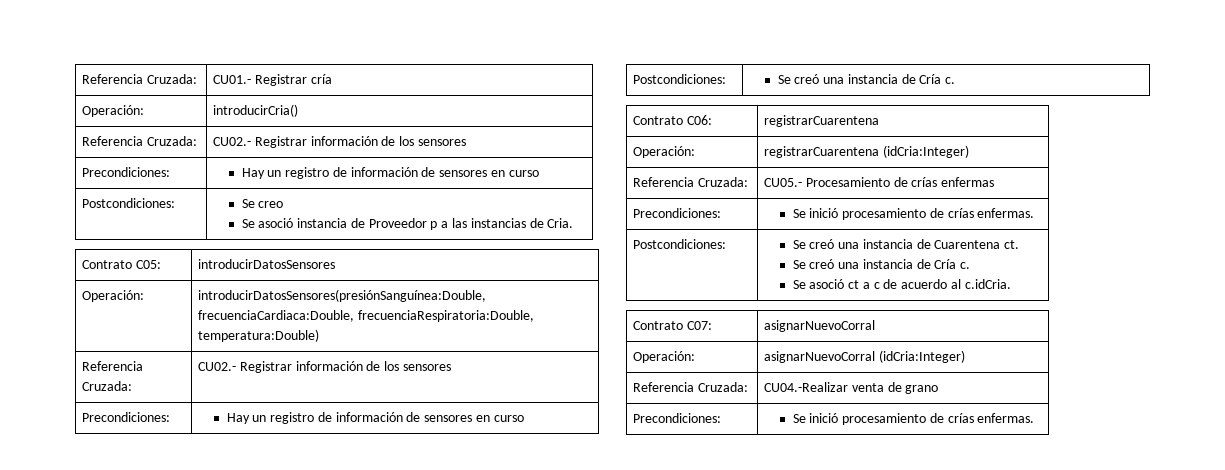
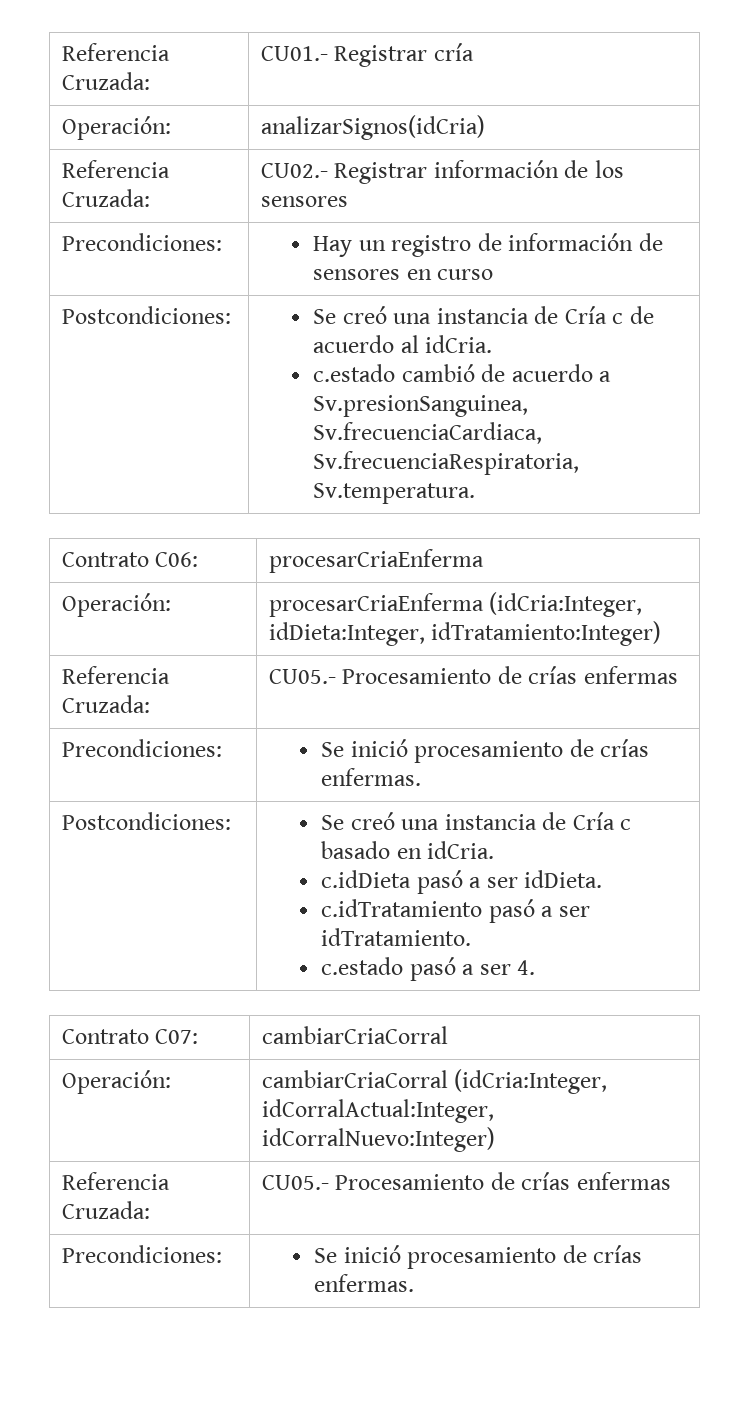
[213,104,299,117] [82,136,197,146] [213,136,467,148] [82,167,171,177] [241,167,539,179] [82,198,176,208] [241,199,284,208] [241,218,574,230] [82,260,161,269] [198,259,336,269] [82,290,145,302] [198,289,487,302] [198,310,534,322] [198,329,320,342] introducirCria() // Referencia Cruzada: | CU02.- Registrar información de los sensores // Precondiciones: | Hay un registro de información de sensores en curso // Postcondiciones: | Se creo // Se asoció instancia de Proveedor p a las instancias de Cria. // Contrato C05: | introducirDatosSensores // Operación: | introducirDatosSensores(presiónSanguínea:Double, frecuenciaCardiaca:Double, frecuenciaRespiratoria:Double, temperatura:Double) -> [260,115,485,140] analizarSignos(idCria)
[945,77,956,84] c. -> [612,306,654,324] [313,335,493,353] [313,364,612,382] [313,395,529,417] [313,422,543,444] [313,451,580,475] [313,483,476,504] c de acuerdo al idCria. // c.estado cambió de acuerdo a Sv.presionSanguinea, Sv.frecuenciaCardiaca, Sv.frecuenciaRespiratoria, Sv.temperatura.
[764,115,880,127] [633,146,696,158] [764,145,969,158] registrarCuarentena // Operación: | registrarCuarentena (idCria:Integer) -> [268,549,484,573] [61,593,171,617] [268,592,643,617] [268,621,662,646] procesarCriaEnferma // Operación: | procesarCriaEnferma (idCria:Integer, idDieta:Integer, idTratamiento:Integer)
[934,240,1020,249] [792,259,971,269] [792,279,1011,289] Cuarentena ct. // Se creó una instancia de Cría c. // Se asoció ct a c de acuerdo al c.idCria. -> [572,812,632,830] [321,841,495,859] [321,870,603,894] [321,899,590,923] [321,928,472,946] [321,957,536,981] Cría c basado en idCria. // c.idDieta pasó a ser idDieta. // c.idTratamiento pasó a ser idTratamiento. // c.estado pasó a ser 4.
[764,320,876,332] [633,351,696,363] [764,350,965,363] [633,382,748,392] [764,382,939,394] asignarNuevoCorral // Operación: | asignarNuevoCorral (idCria:Integer) // Referencia Cruzada: | CU04.-Realizar venta de grano -> [261,1026,448,1044] [61,1070,171,1094] [261,1069,608,1094] [261,1099,494,1123] [261,1127,495,1152] [61,1172,170,1190] [61,1201,150,1219] [261,1172,671,1190] cambiarCriaCorral // Operación: | cambiarCriaCorral (idCria:Integer, idCorralActual:Integer, idCorralNuevo:Integer) // Referencia Cruzada: | CU05.- Procesamiento de crías enfermas

